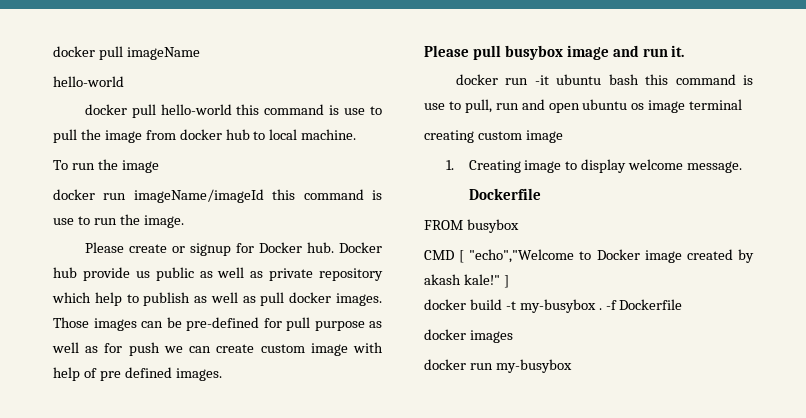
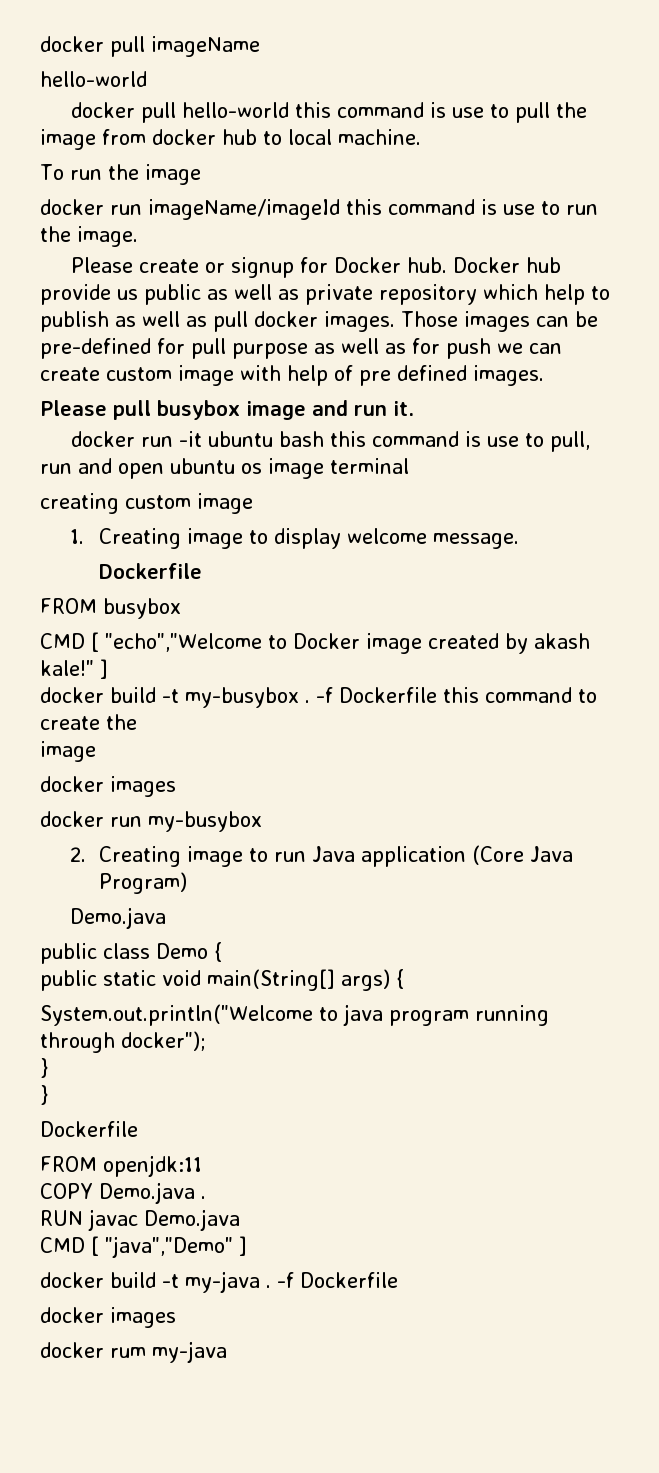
(683, 304) none -> [443,687,597,703] [40,714,137,730] [40,741,96,762] this command to create the // image
(572, 366) none -> [69,845,574,867] [99,872,188,894] [69,907,166,929] [40,942,222,964] [40,969,404,991] [40,1004,549,1026] [40,1031,206,1053] [40,1058,49,1078] [40,1085,49,1105] [40,1121,138,1137] [40,1155,202,1177] [40,1182,206,1204] [40,1209,240,1231] [40,1236,247,1258] [40,1271,398,1293] [40,1307,176,1328] [40,1341,227,1363] // 2. Creating image to run Java application (Core Java Program) // Demo.java // public class Demo { // public static void main(String[] args) { // System.out.println("Welcome to java program running through docker"); // } // } // Dockerfile // FROM openjdk:11 // COPY Demo.java . // RUN javac Demo.java // CMD [ "java","Demo" ] // docker build -t my-java . -f Dockerfile // docker images // docker rum my-java

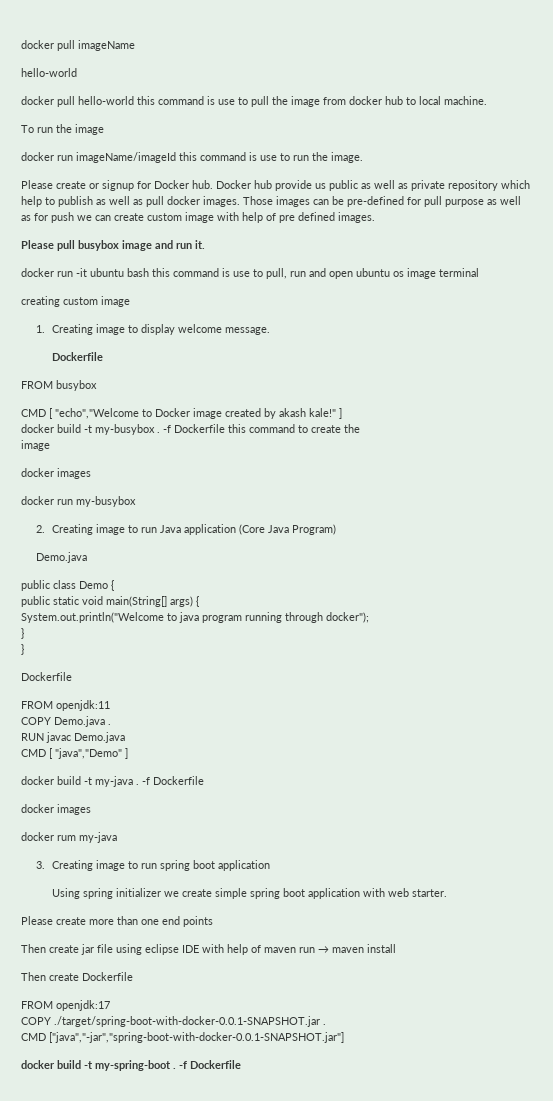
(227, 1352) none -> [36,860,270,871] [51,888,447,899] [21,916,213,927] [21,944,396,955] [21,972,133,981] [21,1000,110,1011] [21,1016,326,1027] [21,1032,344,1043] [21,1060,241,1071] // 3. Creating image to run spring boot application // Using spring initializer we create simple spring boot application with web starter. // Please create more than one end points // Then create jar file using eclipse IDE with help of maven run → maven install // Then create Dockerfile // FROM openjdk:17 // COPY ./target/spring-boot-with-docker-0.0.1-SNAPSHOT.jar . // CMD ["java","-jar","spring-boot-with-docker-0.0.1-SNAPSHOT.jar"] // docker build -t my-spring-boot . -f Dockerfile

